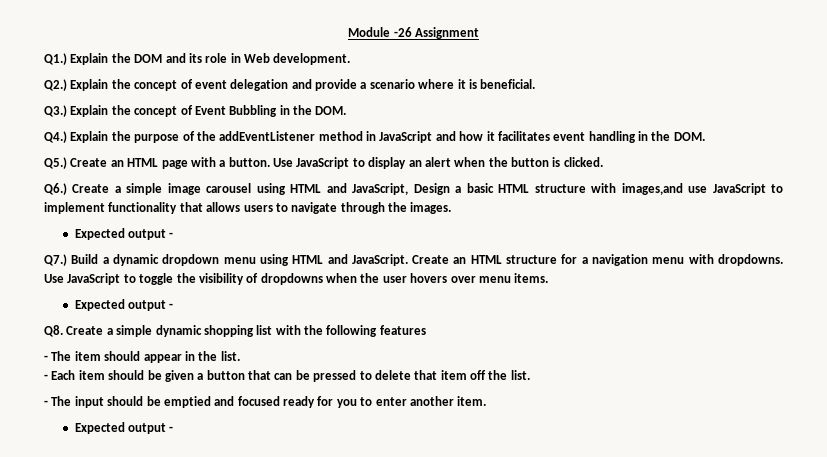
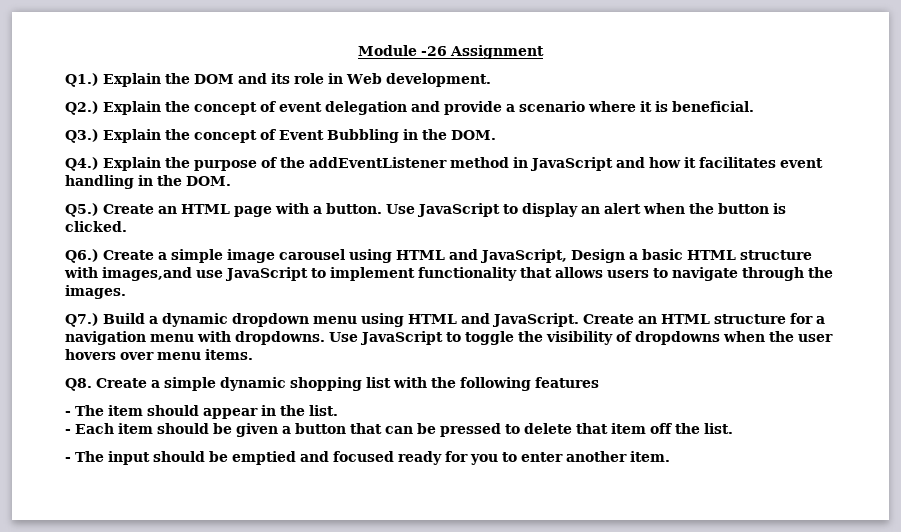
[74,228,174,240] // Expected output - -> (126, 292) none
[74,299,174,311] // Expected output - -> (253, 354) none
[74,422,174,434] // Expected output - -> (670, 456) none

